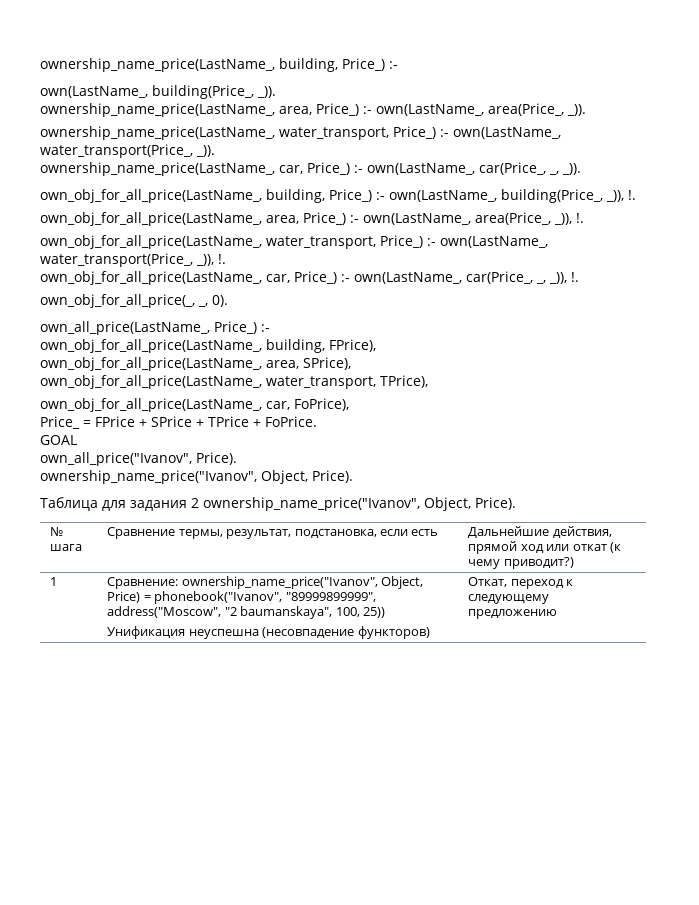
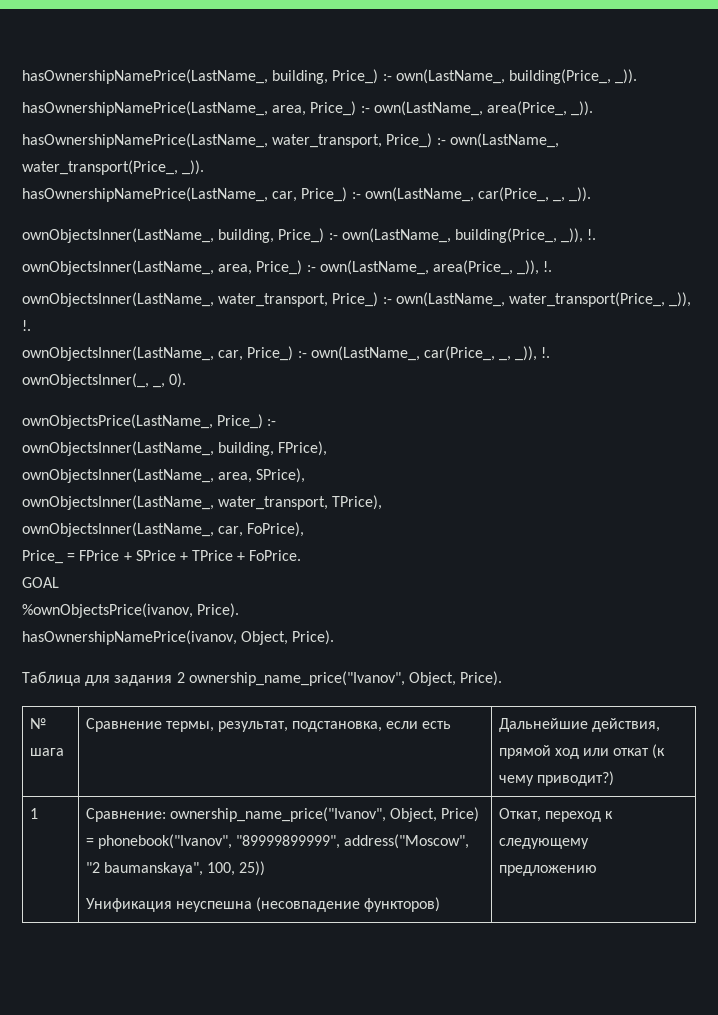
[40,58,398,72] ownership_name_price(LastName_, building, Price_) :- // -> [22,69,392,84] hasOwnershipNamePrice(LastName_, building, Price_) :-
[40,103,275,117] ownership_name_price(LastName_, -> [22,101,268,116] hasOwnershipNamePrice(LastName_,
[40,126,275,140] ownership_name_price(LastName_, -> [22,133,268,148] hasOwnershipNamePrice(LastName_,
[40,162,275,176] ownership_name_price(LastName_, -> [22,187,268,202] hasOwnershipNamePrice(LastName_,
[40,189,262,203] own_obj_for_all_price(LastName_, -> [22,228,214,243] ownObjectsInner(LastName_,
[40,212,262,226] own_obj_for_all_price(LastName_, -> [22,260,214,275] ownObjectsInner(LastName_,
[40,235,262,249] own_obj_for_all_price(LastName_, -> [22,292,214,307] ownObjectsInner(LastName_,
[40,271,262,285] own_obj_for_all_price(LastName_, -> [22,346,214,361] ownObjectsInner(LastName_,
[40,294,195,308] own_obj_for_all_price(_, -> [22,373,149,388] ownObjectsInner(_,
[40,321,270,335] [40,339,262,353] own_all_price(LastName_, Price_) :- // own_obj_for_all_price(LastName_, -> [22,414,277,429] [22,441,214,456] ownObjectsPrice(LastName_, Price_) :- // ownObjectsInner(LastName_,
[40,357,262,371] own_obj_for_all_price(LastName_, -> [22,468,214,483] ownObjectsInner(LastName_,
[40,375,262,389] own_obj_for_all_price(LastName_, -> [22,495,214,510] ownObjectsInner(LastName_,
[40,398,262,412] own_obj_for_all_price(LastName_, -> [22,522,214,537] ownObjectsInner(LastName_,
[40,452,237,466] [40,470,257,484] own_all_price("Ivanov", Price). // ownership_name_price("Ivanov", -> [22,603,240,618] [22,630,237,645] %ownObjectsPrice(ivanov, Price). // hasOwnershipNamePrice(ivanov,

